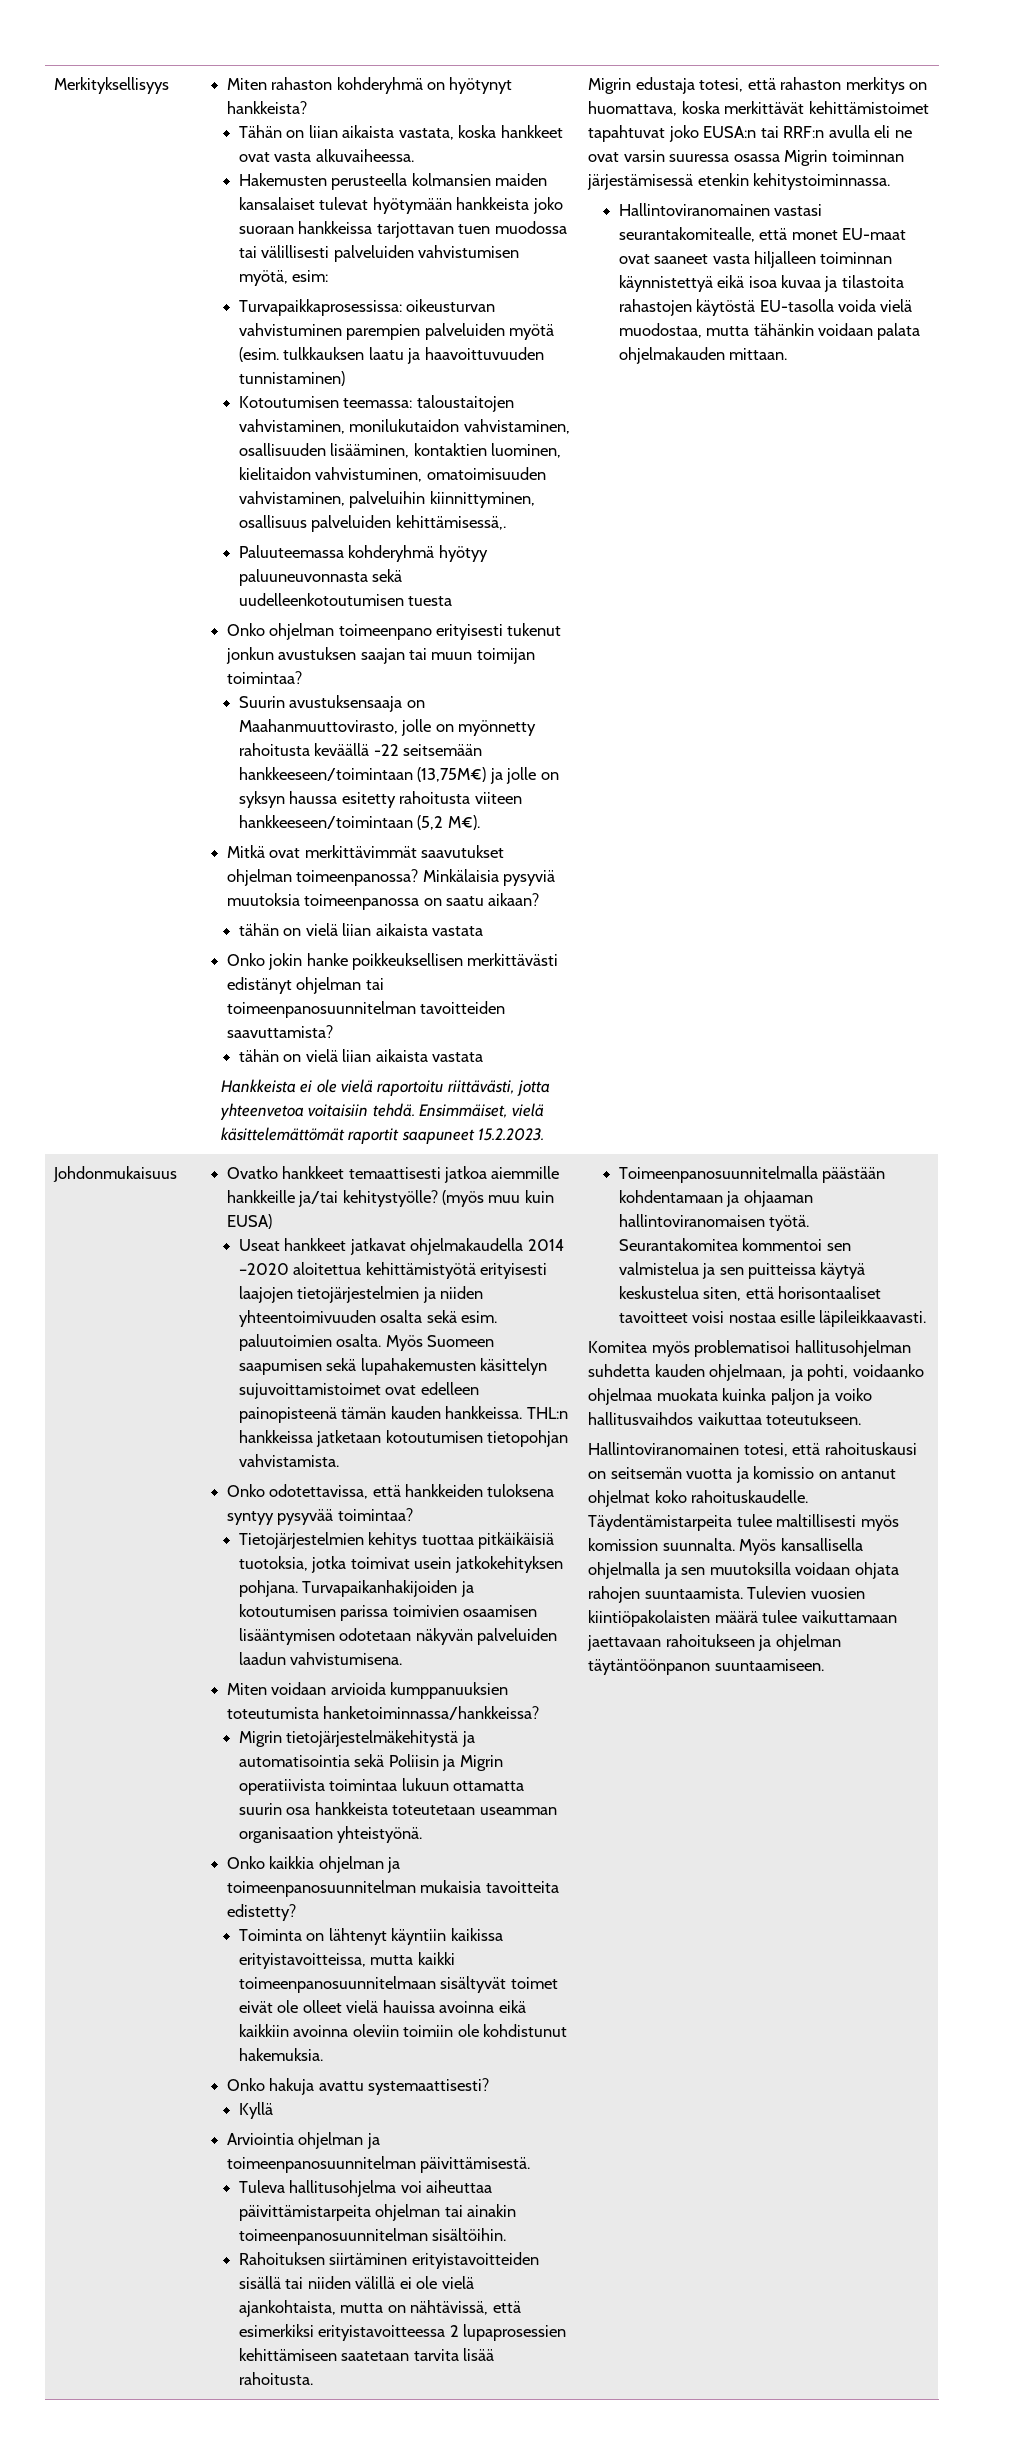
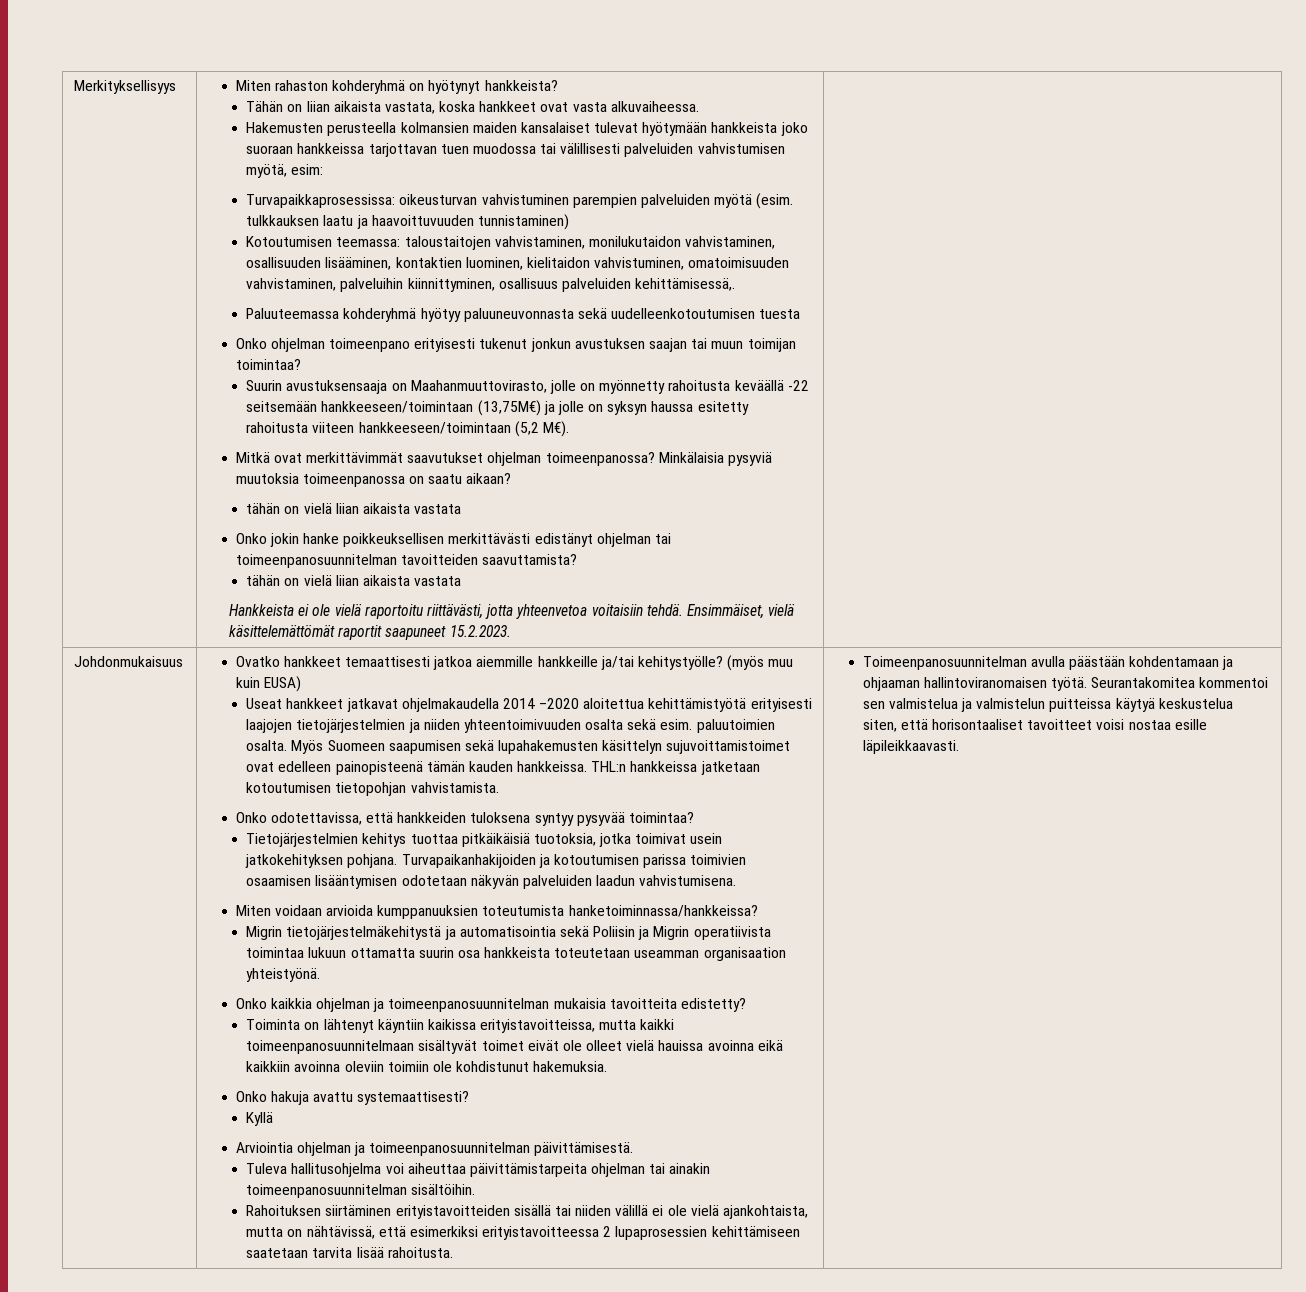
[588,77,928,94] [588,101,929,116] [588,125,912,142] [588,150,904,166] [587,173,891,190] [618,203,823,216] [618,227,907,242] [618,251,893,268] [618,275,904,292] [618,299,913,316] [618,323,921,340] [618,347,788,364] Migrin edustaja totesi, että rahaston merkitys on huomattava, koska merkittävät kehittämistoimet tapahtuvat joko EUSA:n tai RRF:n avulla eli ne ovat varsin suuressa osassa Migrin toiminnan järjestämisessä etenkin kehitystoiminnassa. // Hallintoviranomainen vastasi seurantakomitealle, että monet EU-maat ovat saaneet vasta hiljalleen toiminnan käynnistettyä eikä isoa kuvaa ja tilastoita rahastojen käytöstä EU-tasolla voida vielä muodostaa, mutta tähänkin voidaan palata ohjelmakauden mittaan. -> (511, 631) none
[618,1166,818,1183] Toimeenpanosuunnitelmalla -> [862,656,1065,670] Toimeenpanosuunnitelman avulla
[719,1267,744,1275] sen -> [976,698,1046,709] valmistelun
[588,1340,911,1357] [588,1364,924,1381] [588,1388,872,1405] [588,1412,862,1425] [588,1442,917,1457] [588,1466,897,1483] [588,1490,809,1507] [588,1514,899,1531] [588,1538,863,1555] [588,1562,899,1579] [588,1586,865,1603] [588,1610,897,1627] [587,1634,841,1651] [588,1659,824,1675] // Komitea myös problematisoi hallitusohjelman suhdetta kauden ohjelmaan, ja pohti, voidaanko ohjelmaa muokata kuinka paljon ja voiko hallitusvaihdos vaikuttaa toteutukseen. // Hallintoviranomainen totesi, että rahoituskausi on seitsemän vuotta ja komissio on antanut ohjelmat koko rahoituskaudelle. Täydentämistarpeita tulee maltillisesti myös komission suunnalta. Myös kansallisella ohjelmalla ja sen muutoksilla voidaan ohjata rahojen suuntaamista. Tulevien vuosien kiintiöpakolaisten määrä tulee vaikuttamaan jaettavaan rahoitukseen ja ohjelman täytäntöönpanon suuntaamiseen. -> (959, 747) none

